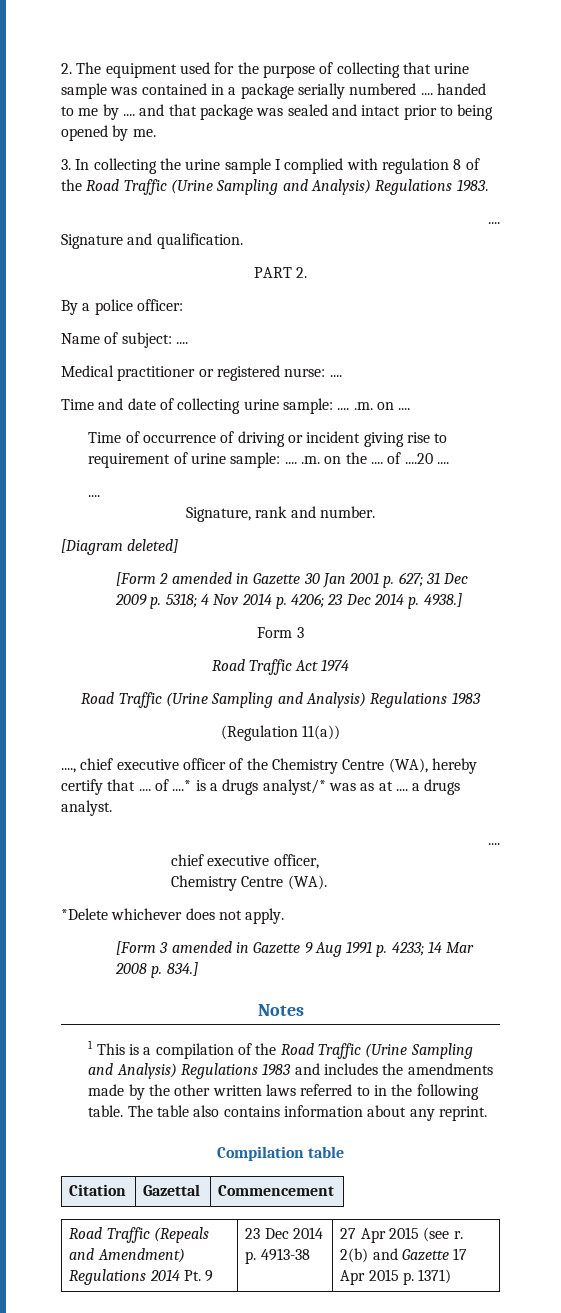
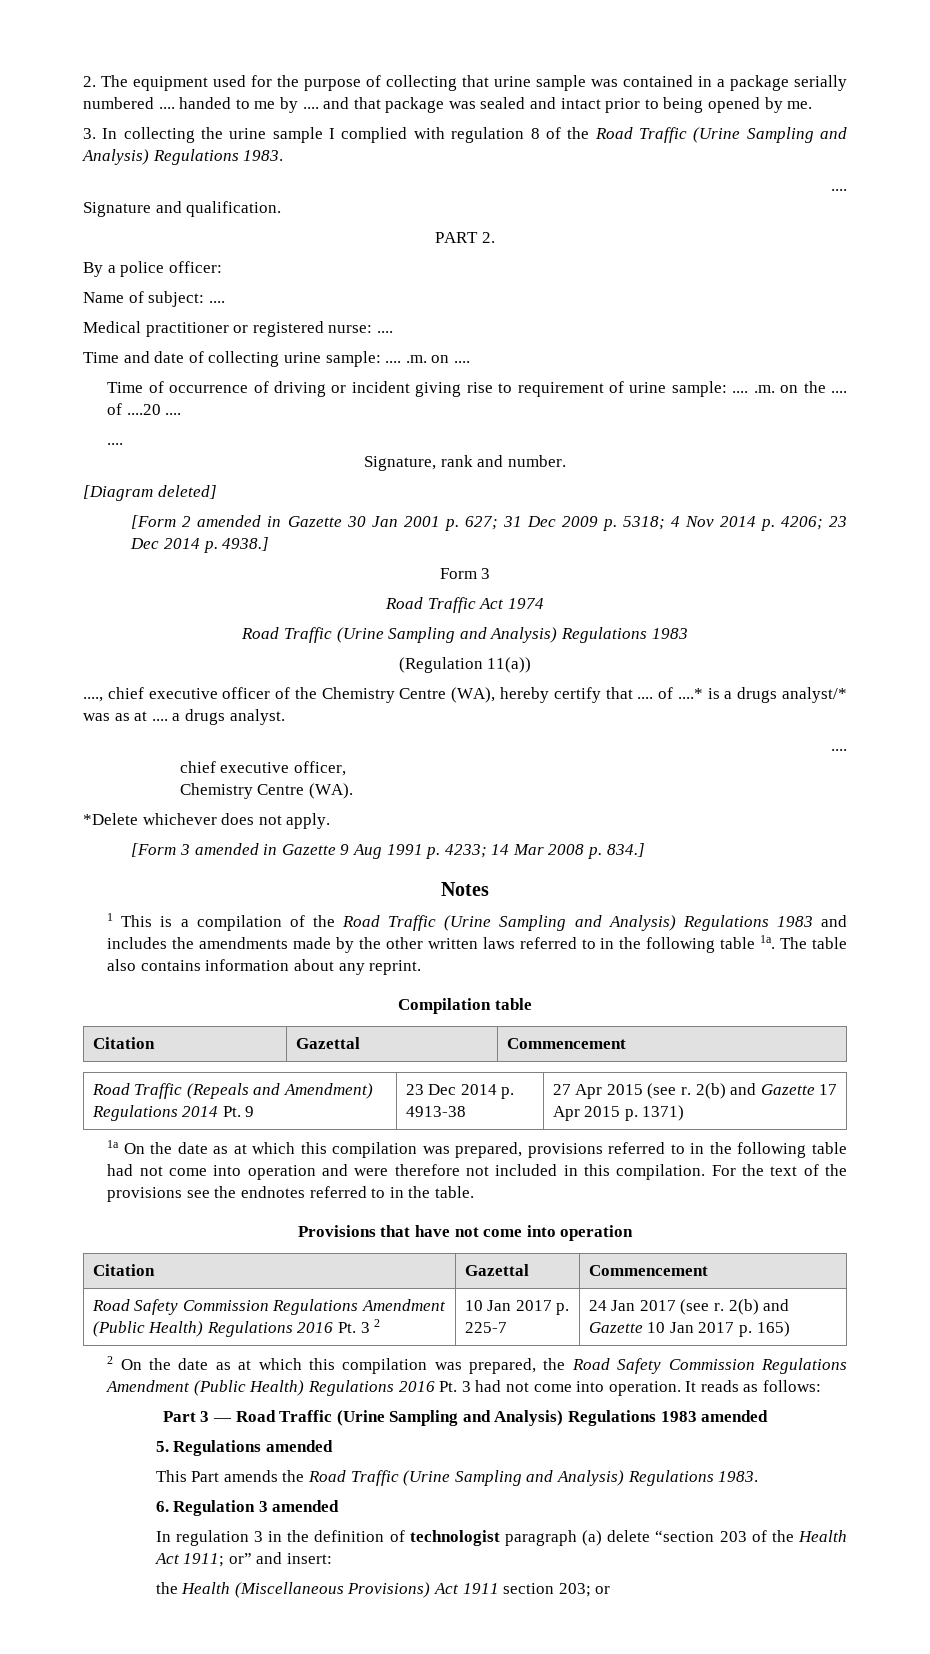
[88,1105,124,1117] table. -> [720,935,776,949] table 1a.
(452, 1276) none -> [107,1140,847,1158] [107,1164,848,1180] [107,1186,474,1202] [297,1225,634,1241] [92,1264,155,1276] [464,1264,529,1276] [588,1265,708,1276] [91,1299,446,1315] [92,1319,381,1337] [464,1300,570,1315] [464,1322,507,1333] [588,1299,790,1315] [588,1321,790,1337] [107,1356,848,1374] [106,1380,822,1396] [162,1410,769,1426] [155,1440,333,1456] [155,1470,759,1486] [155,1500,340,1516] [155,1530,848,1546] [154,1552,332,1567] [155,1582,611,1598] // 1a On the date as at which this compilation was prepared, provisions referred to in the following table had not come into operation and were therefore not included in this compilation. For the text of the provisions see the endnotes referred to in the table. // Provisions that have not come into operation // Citation | Gazettal | Commencement // Road Safety Commission Regulations Amendment (Public Health) Regulations 2016 Pt. 3 2 | 10 Jan 2017 p. 225-7 | 24 Jan 2017 (see r. 2(b) and Gazette 10 Jan 2017 p. 165) // 2 On the date as at which this compilation was prepared, the Road Safety Commission Regulations Amendment (Public Health) Regulations 2016 Pt. 3 had not come into operation. It reads as follows: // Part 3 — Road Traffic (Urine Sampling and Analysis) Regulations 1983 amended // 5. Regulations amended // This Part amends the Road Traffic (Urine Sampling and Analysis) Regulations 1983. // 6. Regulation 3 amended // In regulation 3 in the definition of technologist paragraph (a) delete “section 203 of the Health Act 1911; or” and insert: // the Health (Miscellaneous Provisions) Act 1911 section 203; or

